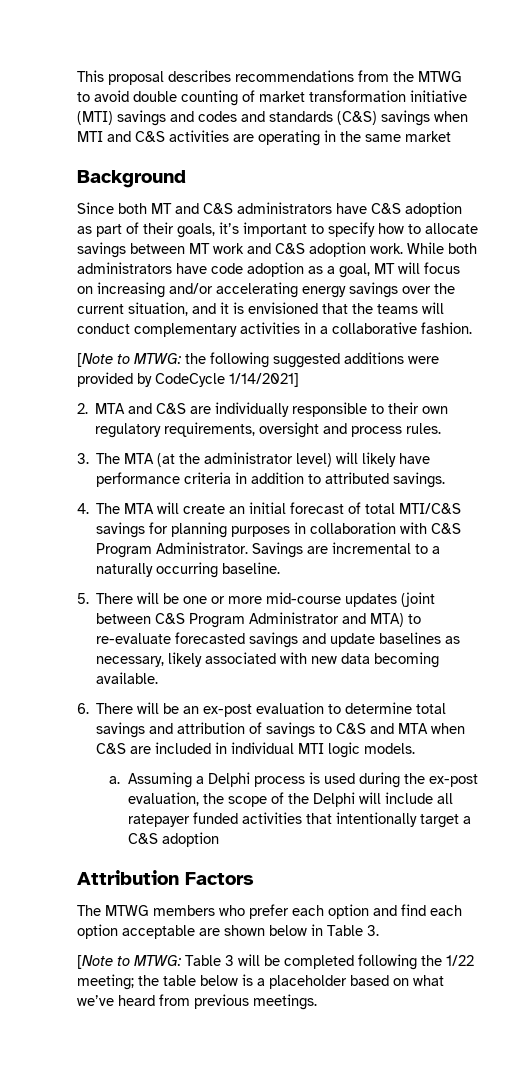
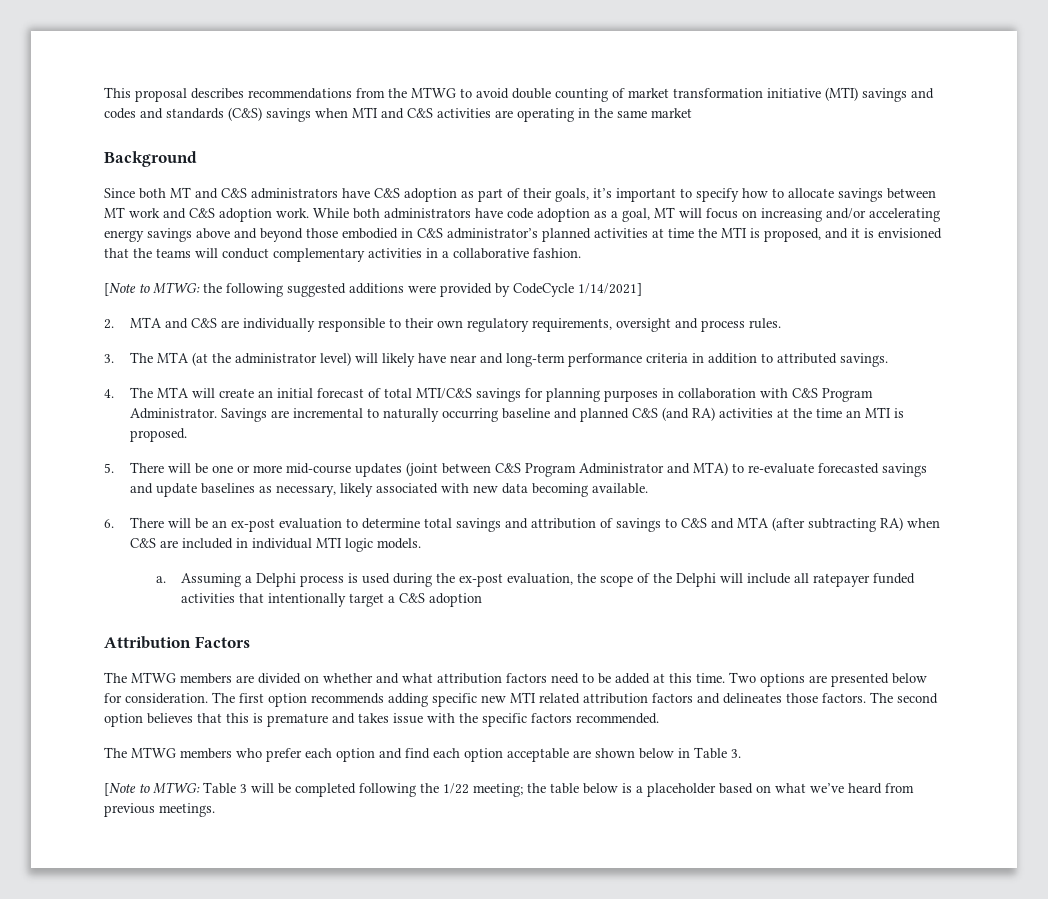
[402,283,455,294] [77,302,188,316] over the current situation, -> [196,227,821,242] above and beyond those embodied in C&S administrator’s planned activities at time the MTI is proposed,
(431, 458) none -> [449,353,565,367] near and long-term
[432,546,441,554] a -> (379, 413) none
[222,562,281,574] baseline. -> [501,407,904,422] [129,428,187,442] baseline and planned C&S (and RA) activities at the time an MTI is proposed.
(429, 728) none -> [771,517,903,532] (after subtracting RA)
(254, 878) none -> [104,672,927,687] [104,692,938,707] [104,713,659,727] // The MTWG members are divided on whether and what attribution factors need to be added at this time. Two options are presented below for consideration. The first option recommends adding specific new MTI related attribution factors and delineates those factors. The second option believes that this is premature and takes issue with the specific factors recommended.

